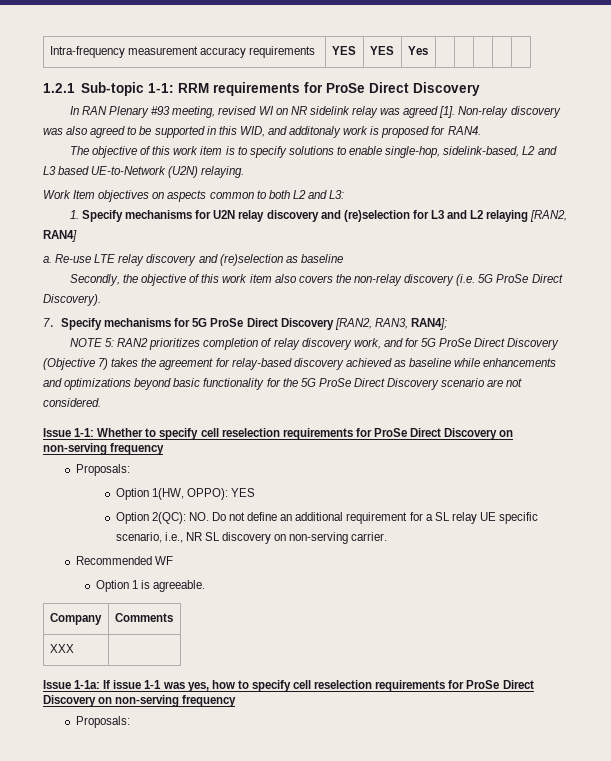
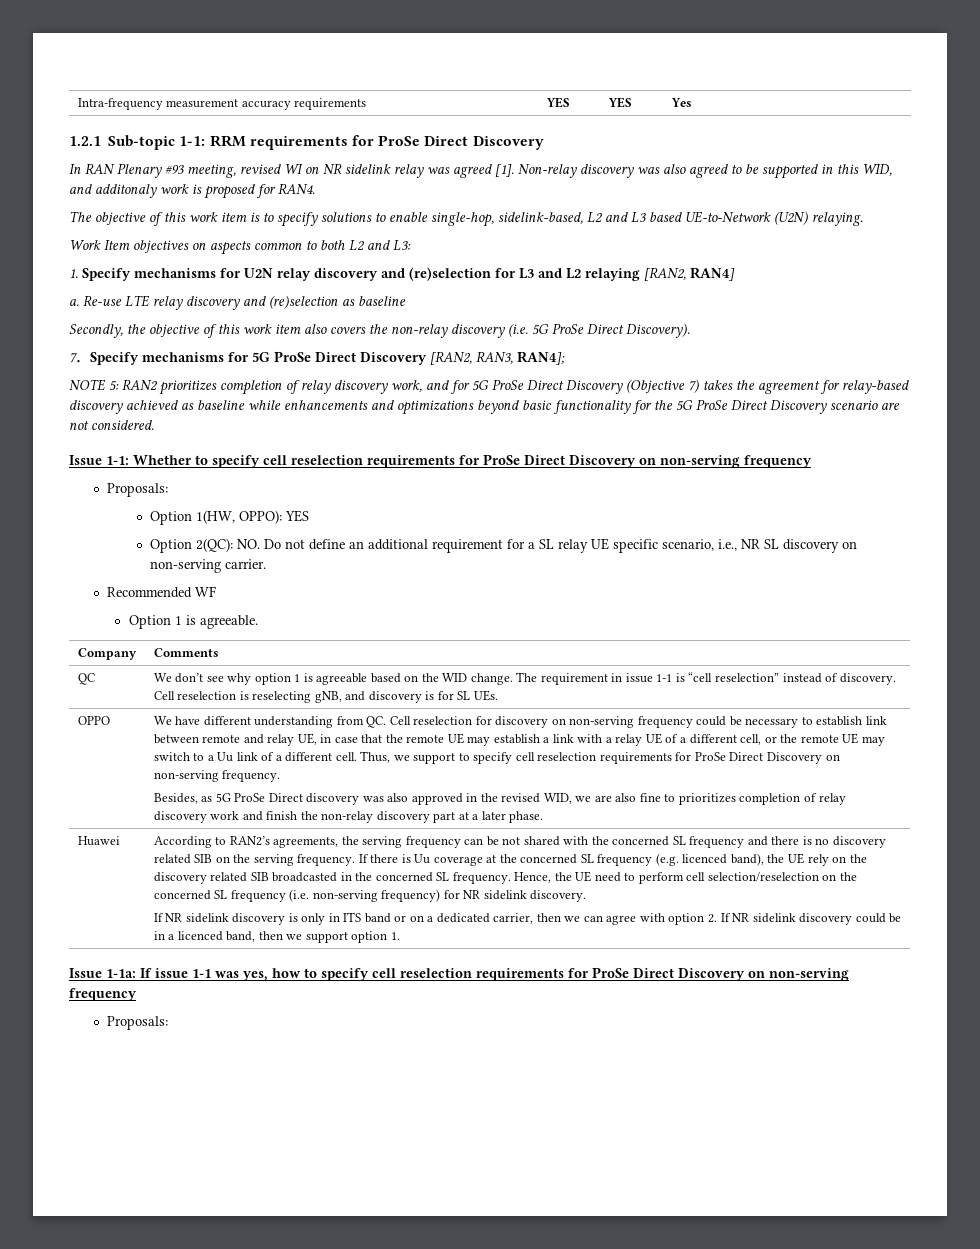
[49,644,74,653] XXX | -> [77,673,95,685] [153,672,896,685] [153,690,498,703] [77,716,110,725] [153,716,887,728] [153,733,885,746] [153,751,840,764] [153,770,281,782] [153,793,846,805] [153,811,544,823] [77,836,120,846] [153,836,886,848] [153,853,867,866] [153,871,857,884] [153,889,587,902] [153,912,902,925] [153,931,400,943] QC | We don’t see why option 1 is agreeable based on the WID change. The requirement in issue 1-1 is “cell reselection” instead of discovery. Cell reselection is reselecting gNB, and discovery is for SL UEs. // OPPO | We have different understanding from QC. Cell reselection for discovery on non-serving frequency could be necessary to establish link between remote and relay UE, in case that the remote UE may establish a link with a relay UE of a different cell, or the remote UE may switch to a Uu link of a different cell. Thus, we support to specify cell reselection requirements for ProSe Direct Discovery on non-serving frequency. // Besides, as 5G ProSe Direct discovery was also approved in the revised WID, we are also fine to prioritizes completion of relay discovery work and finish the non-relay discovery part at a later phase. // Huawei | According to RAN2’s agreements, the serving frequency can be not shared with the concerned SL frequency and there is no discovery related SIB on the serving frequency. If there is Uu coverage at the concerned SL frequency (e.g. licenced band), the UE rely on the discovery related SIB broadcasted in the concerned SL frequency. Hence, the UE need to perform cell selection/reselection on the concerned SL frequency (i.e. non-serving frequency) for NR sidelink discovery. // If NR sidelink discovery is only in ITS band or on a dedicated carrier, then we can agree with option 2. If NR sidelink discovery could be in a licenced band, then we support option 1.

